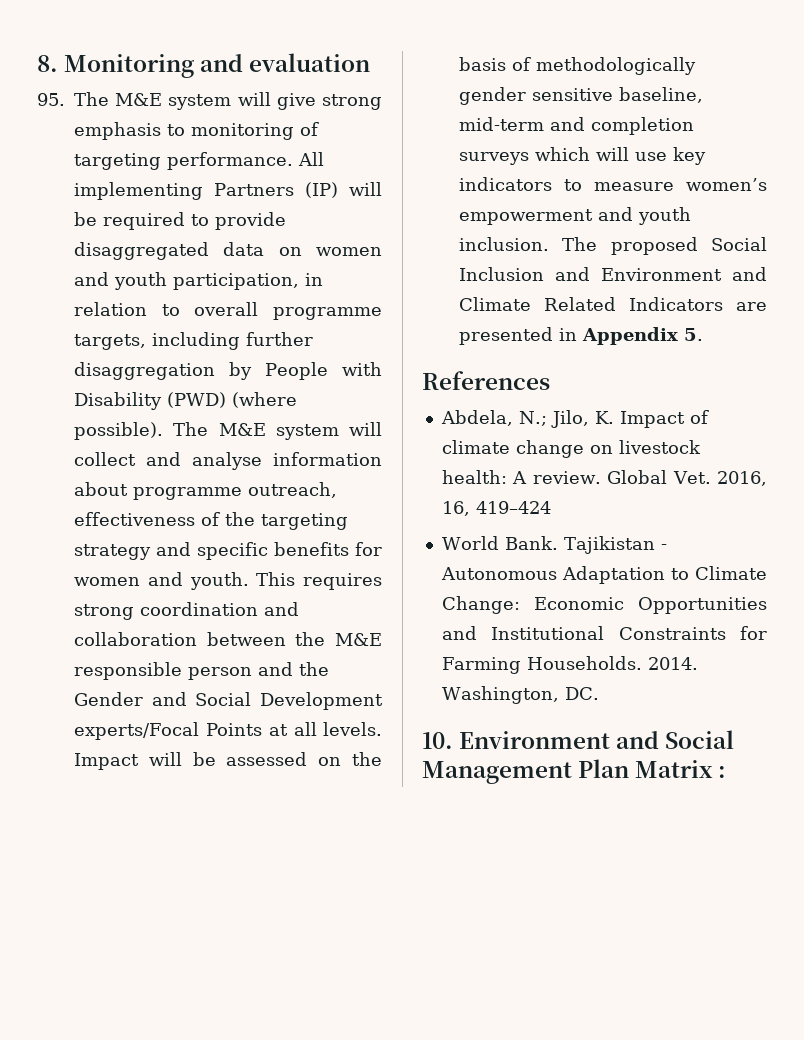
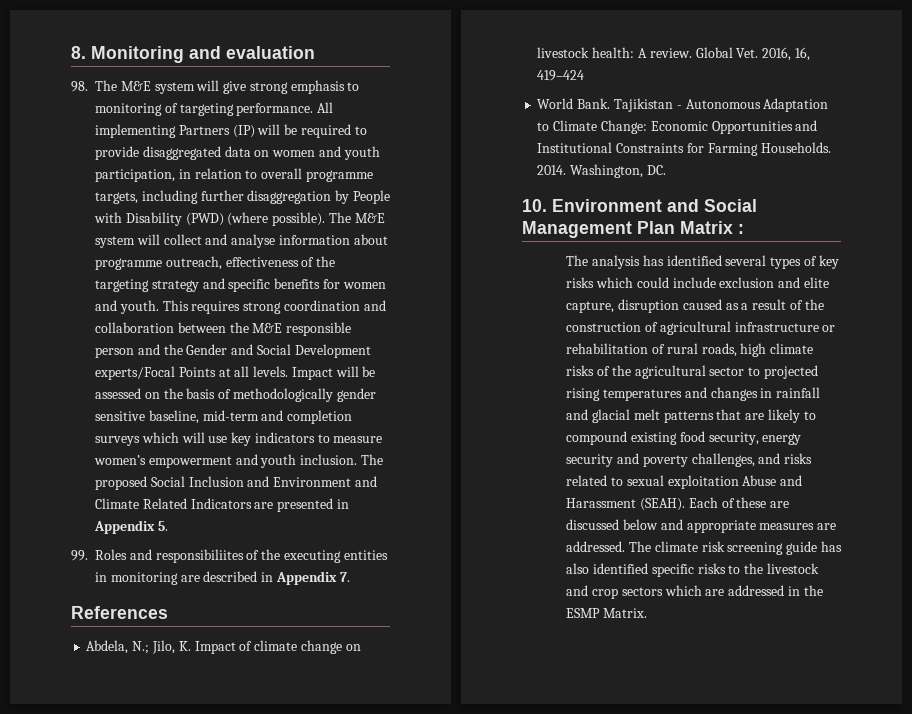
[37,93,65,106] 95. -> [71,81,88,92] 98.
(703, 334) none -> [71,549,388,563] [95,571,350,585] // 99. Roles and responsibiliites of the executing entities in monitoring are described in Appendix 7.
(727, 772) none -> [566,255,839,269] [566,277,829,288] [566,299,824,313] [566,321,836,335] [566,343,814,357] [566,365,818,379] [566,387,821,401] [566,409,816,423] [566,431,802,445] [566,453,813,467] [566,475,803,489] [566,497,790,511] [566,519,837,533] [566,541,842,555] [566,563,819,577] [566,585,823,599] [566,608,647,618] // The analysis has identified several types of key risks which could include exclusion and elite capture, disruption caused as a result of the construction of agricultural infrastructure or rehabilitation of rural roads, high climate risks of the agricultural sector to projected rising temperatures and changes in rainfall and glacial melt patterns that are likely to compound existing food security, energy security and poverty challenges, and risks related to sexual exploitation Abuse and Harassment (SEAH). Each of these are discussed below and appropriate measures are addressed. The climate risk screening guide has also identified specific risks to the livestock and crop sectors which are addressed in the ESMP Matrix.

